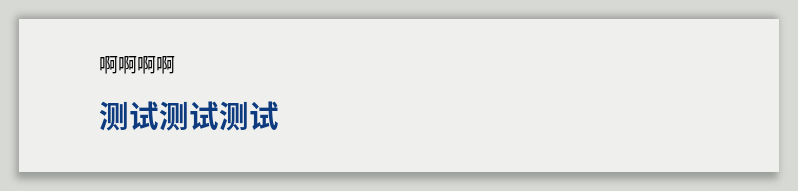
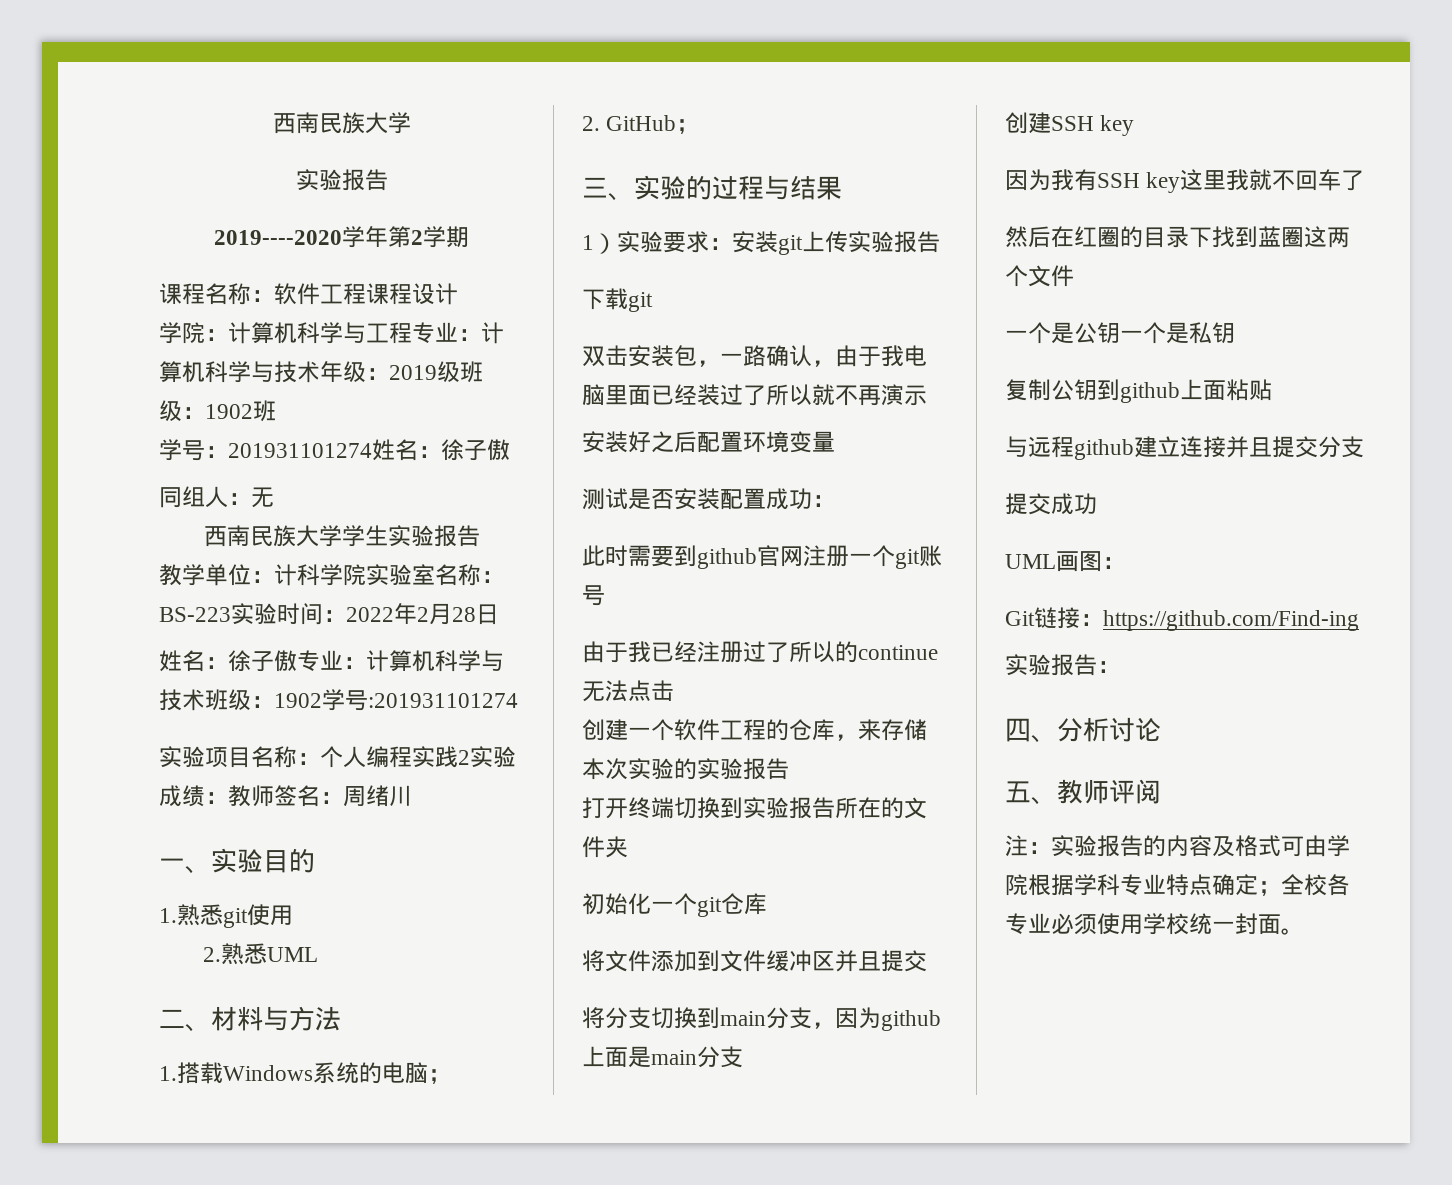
[99,55,175,74] [99,101,279,131] 啊啊啊啊 // 测试测试测试 -> [272,112,411,134] [295,169,388,191] [214,226,469,248] [159,283,458,305] [159,322,504,344] [159,361,483,383] [159,400,276,422] [159,439,510,461] [159,486,274,508] [203,525,480,547] [159,564,504,586] [159,603,499,625] [159,650,504,672] [159,689,518,711] [159,746,516,768] [159,785,412,807] [159,848,315,874] [159,904,293,928] [203,943,319,965] [159,1006,341,1032] [159,1062,451,1084] [582,115,700,134] [582,175,842,201] [582,231,940,255] [582,288,653,312] [582,345,927,367] [582,384,927,406] [582,431,835,453] [582,488,835,510] [582,545,942,569] [582,585,605,606] [582,641,938,663] [582,680,674,702] [582,719,927,741] [582,758,789,780] [582,797,927,819] [582,836,628,858] [582,893,767,917] [582,950,927,972] [582,1007,941,1031] [582,1046,743,1068] [1005,112,1135,136] [1005,169,1365,193] [1005,226,1350,248] [1005,265,1074,287] [1005,322,1235,344] [1005,379,1272,403] [1005,436,1364,460] [1005,493,1097,515] [1005,551,1125,572] [1005,607,1359,631] [1005,654,1120,676] [1005,717,1161,743] [1005,779,1161,805] [1005,835,1350,857] [1005,874,1350,896] [1005,913,1304,935] 西南民族大学 // 实验报告 // 2019----2020学年第2学期 // 课程名称：软件工程课程设计 // 学院：计算机科学与工程专业：计算机科学与技术年级：2019级班级：1902班 // 学号：201931101274姓名：徐子傲 // 同组人：无 // 西南民族大学学生实验报告 // 教学单位：计科学院实验室名称：BS-223实验时间：2022年2月28日 // 姓名：徐子傲专业：计算机科学与技术班级：1902学号:201931101274 // 实验项目名称：个人编程实践2实验成绩：教师签名：周绪川 // 一、实验目的 // 1.熟悉git使用 // 2.熟悉UML // 二、材料与方法 // 1.搭载Windows系统的电脑； // 2. GitHub； // 三、实验的过程与结果 // 1）实验要求：安装git上传实验报告 // 下载git // 双击安装包，一路确认，由于我电脑里面已经装过了所以就不再演示 // 安装好之后配置环境变量 // 测试是否安装配置成功： // 此时需要到github官网注册一个git账号 // 由于我已经注册过了所以的continue无法点击 // 创建一个软件工程的仓库，来存储本次实验的实验报告 // 打开终端切换到实验报告所在的文件夹 // 初始化一个git仓库 // 将文件添加到文件缓冲区并且提交 // 将分支切换到main分支，因为github上面是main分支 // 创建SSH key // 因为我有SSH key这里我就不回车了 // 然后在红圈的目录下找到蓝圈这两个文件 // 一个是公钥一个是私钥 // 复制公钥到github上面粘贴 // 与远程github建立连接并且提交分支 // 提交成功 // UML画图： // Git链接：https://github.com/Find-ing // 实验报告： // 四、分析讨论 // 五、教师评阅 // 注：实验报告的内容及格式可由学院根据学科专业特点确定；全校各专业必须使用学校统一封面。

